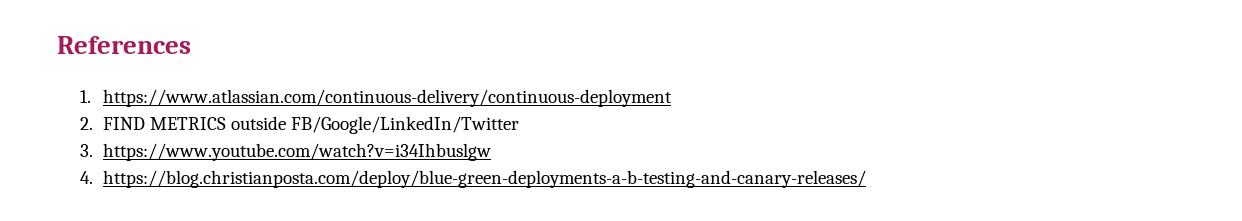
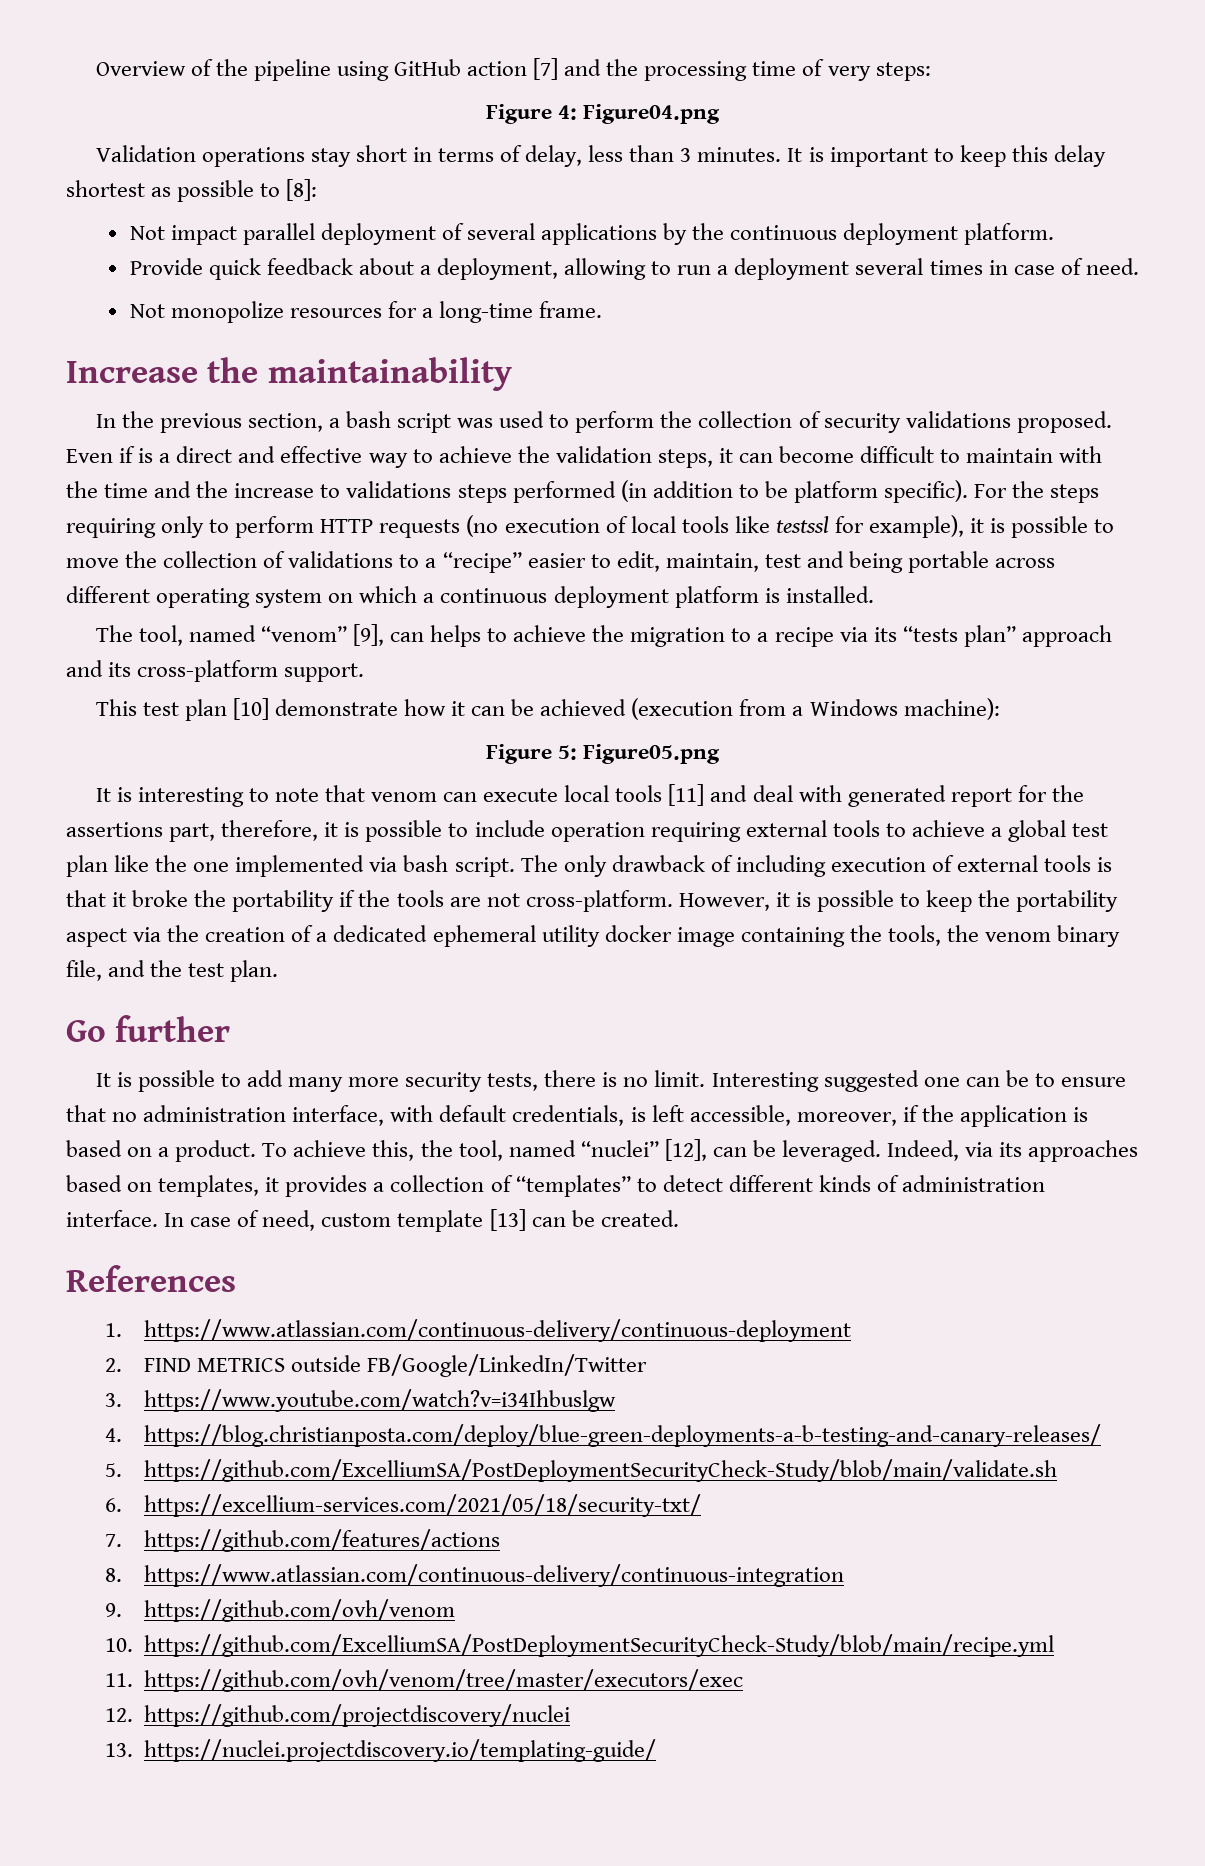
(57, 45) none -> [95,58,931,81] [485,104,721,124] [95,145,1106,167] [66,179,318,202] [129,223,1055,245] [129,258,1139,280] [129,301,603,323] [66,357,512,391] [95,411,1112,433] [66,446,1103,468] [66,480,1100,503] [66,515,1115,538] [66,551,1056,573] [66,586,874,608] [95,624,1112,647] [66,660,365,682] [95,698,1000,721] [485,744,721,764] [95,784,1084,807] [66,820,1109,842] [66,855,1113,877] [66,890,1119,912] [66,925,1121,947] [66,960,279,982] [66,1015,231,1042] [95,1070,1126,1092] [66,1105,1089,1127] [66,1139,1139,1162] [66,1175,1046,1197] [66,1209,679,1232] Overview of the pipeline using GitHub action [7] and the processing time of very steps: // Figure 4: Figure04.png // Validation operations stay short in terms of delay, less than 3 minutes. It is important to keep this delay shortest as possible to [8]: // Not impact parallel deployment of several applications by the continuous deployment platform. // Provide quick feedback about a deployment, allowing to run a deployment several times in case of need. // Not monopolize resources for a long-time frame. // Increase the maintainability // In the previous section, a bash script was used to perform the collection of security validations proposed. Even if is a direct and effective way to achieve the validation steps, it can become difficult to maintain with the time and the increase to validations steps performed (in addition to be platform specific). For the steps requiring only to perform HTTP requests (no execution of local tools like testssl for example), it is possible to move the collection of validations to a “recipe” easier to edit, maintain, test and being portable across different operating system on which a continuous deployment platform is installed. // The tool, named “venom” [9], can helps to achieve the migration to a recipe via its “tests plan” approach and its cross-platform support. // This test plan [10] demonstrate how it can be achieved (execution from a Windows machine): // Figure 5: Figure05.png // It is interesting to note that venom can execute local tools [11] and deal with generated report for the assertions part, therefore, it is possible to include operation requiring external tools to achieve a global test plan like the one implemented via bash script. The only drawback of including execution of external tools is that it broke the portability if the tools are not cross-platform. However, it is possible to keep the portability aspect via the creation of a dedicated ephemeral utility docker image containing the tools, the venom binary file, and the test plan. // Go further // It is possible to add many more security tests, there is no limit. Interesting suggested one can be to ensure that no administration interface, with default credentials, is left accessible, moreover, if the application is based on a product. To achieve this, the tool, named “nuclei” [12], can be leveraged. Indeed, via its approaches based on templates, it provides a collection of “templates” to detect different kinds of administration interface. In case of need, custom template [13] can be created. //
(866, 179) none -> [104,1459,1057,1482] [104,1494,701,1517] [104,1529,500,1552] [104,1564,844,1587] [104,1599,455,1622] [104,1634,1055,1657] [104,1669,744,1692] [104,1704,571,1727] [104,1739,657,1762] // 5. https://github.com/ExcelliumSA/PostDeploymentSecurityCheck-Study/blob/main/validate.sh // 6. https://excellium-services.com/2021/05/18/security-txt/ // 7. https://github.com/features/actions // 8. https://www.atlassian.com/continuous-delivery/continuous-integration // 9. https://github.com/ovh/venom // 10. https://github.com/ExcelliumSA/PostDeploymentSecurityCheck-Study/blob/main/recipe.yml // 11. https://github.com/ovh/venom/tree/master/executors/exec // 12. https://github.com/projectdiscovery/nuclei // 13. https://nuclei.projectdiscovery.io/templating-guide/

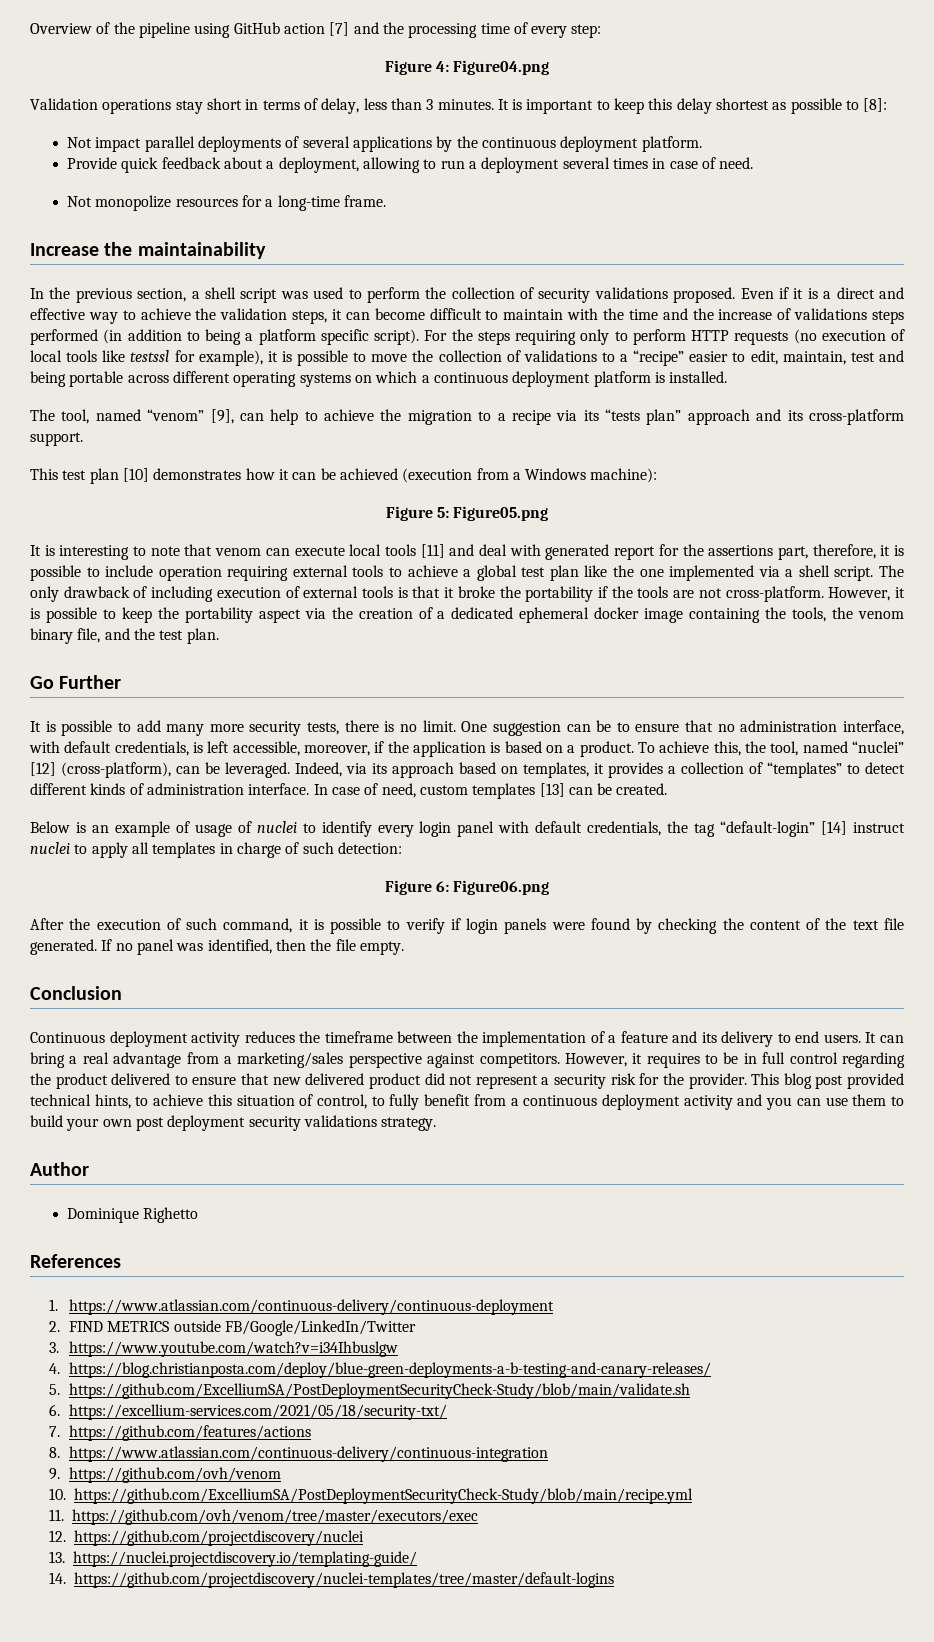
[827,62,931,81] very steps: -> [531,24,602,38] every step:
[320,223,436,245] deployment -> [198,136,282,152] deployments
[345,411,391,428] bash -> [204,287,236,299] shell
(136, 454) none -> [793,288,804,299] it
[320,484,341,498] to -> [777,308,792,320] of
[764,480,969,503] be platform specific). -> [205,329,419,345] being a platform specific script).
[255,589,323,608] system -> [299,373,351,387] systems
[430,625,482,647] helps -> [270,409,299,425] help
[274,699,398,716] demonstrate -> [153,468,242,480] demonstrates
[403,855,449,872] bash -> [785,565,830,577] a shell
[541,925,600,947] utility -> (590, 615) none
[115,1015,231,1042] further -> [59,675,122,689] Further
[711,1070,960,1092] Interesting suggested one -> [461,721,561,736] One suggestion
[664,1139,707,1161] [12], -> [30,762,171,778] [12] (cross-platform),
[1028,1140,1139,1162] approaches -> [392,762,454,778] approach
[397,1210,484,1232] template -> [472,783,536,799] templates
(679, 1218) none -> [30,821,906,837] [30,842,402,858] [384,880,550,895] [30,918,904,934] [30,939,404,955] [30,986,122,1000] [30,1031,904,1047] [30,1052,906,1068] [30,1073,904,1089] [30,1094,904,1110] [30,1115,437,1131] [30,1162,89,1176] [67,1207,199,1223] // Below is an example of usage of nuclei to identify every login panel with default credentials, the tag “default-login” [14] instruct nuclei to apply all templates in charge of such detection: // Figure 6: Figure06.png // After the execution of such command, it is possible to verify if login panels were found by checking the content of the text file generated. If no panel was identified, then the file empty. // Conclusion // Continuous deployment activity reduces the timeframe between the implementation of a feature and its delivery to end users. It can bring a real advantage from a marketing/sales perspective against competitors. However, it requires to be in full control regarding the product delivered to ensure that new delivered product did not represent a security risk for the provider. This blog post provided technical hints, to achieve this situation of control, to fully benefit from a continuous deployment activity and you can use them to build your own post deployment security validations strategy. // Author // Dominique Righetto
(657, 1750) none -> [49,1572,615,1588] // 14. https://github.com/projectdiscovery/nuclei-templates/tree/master/default-logins

